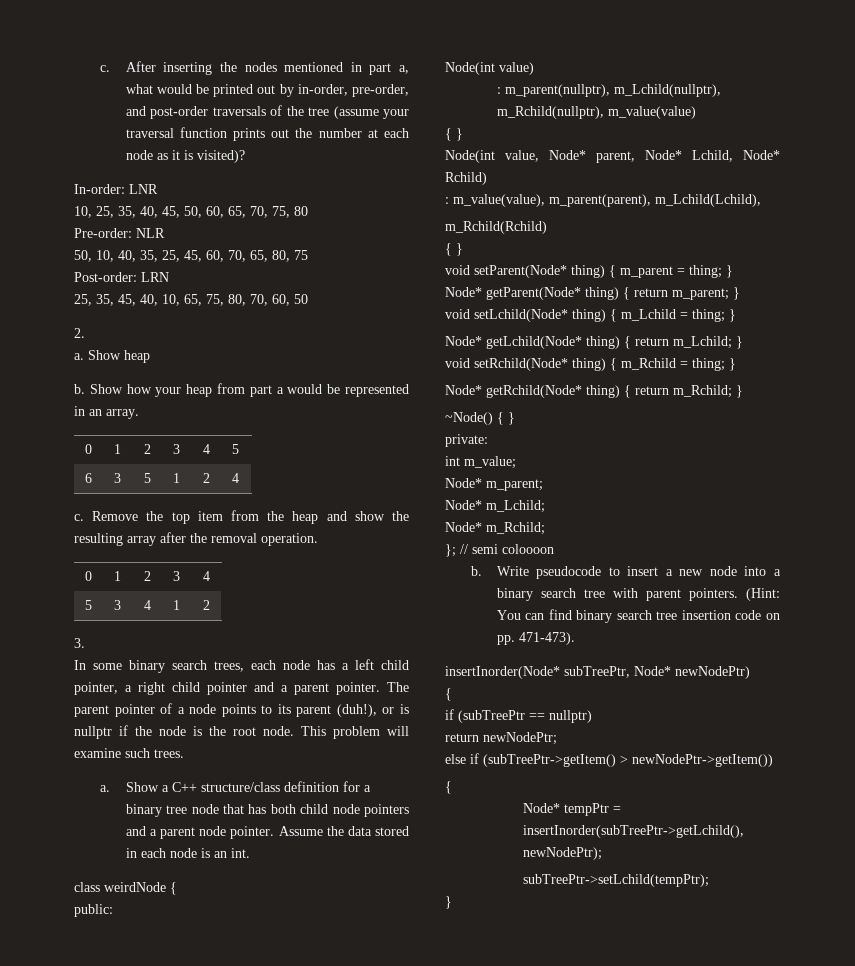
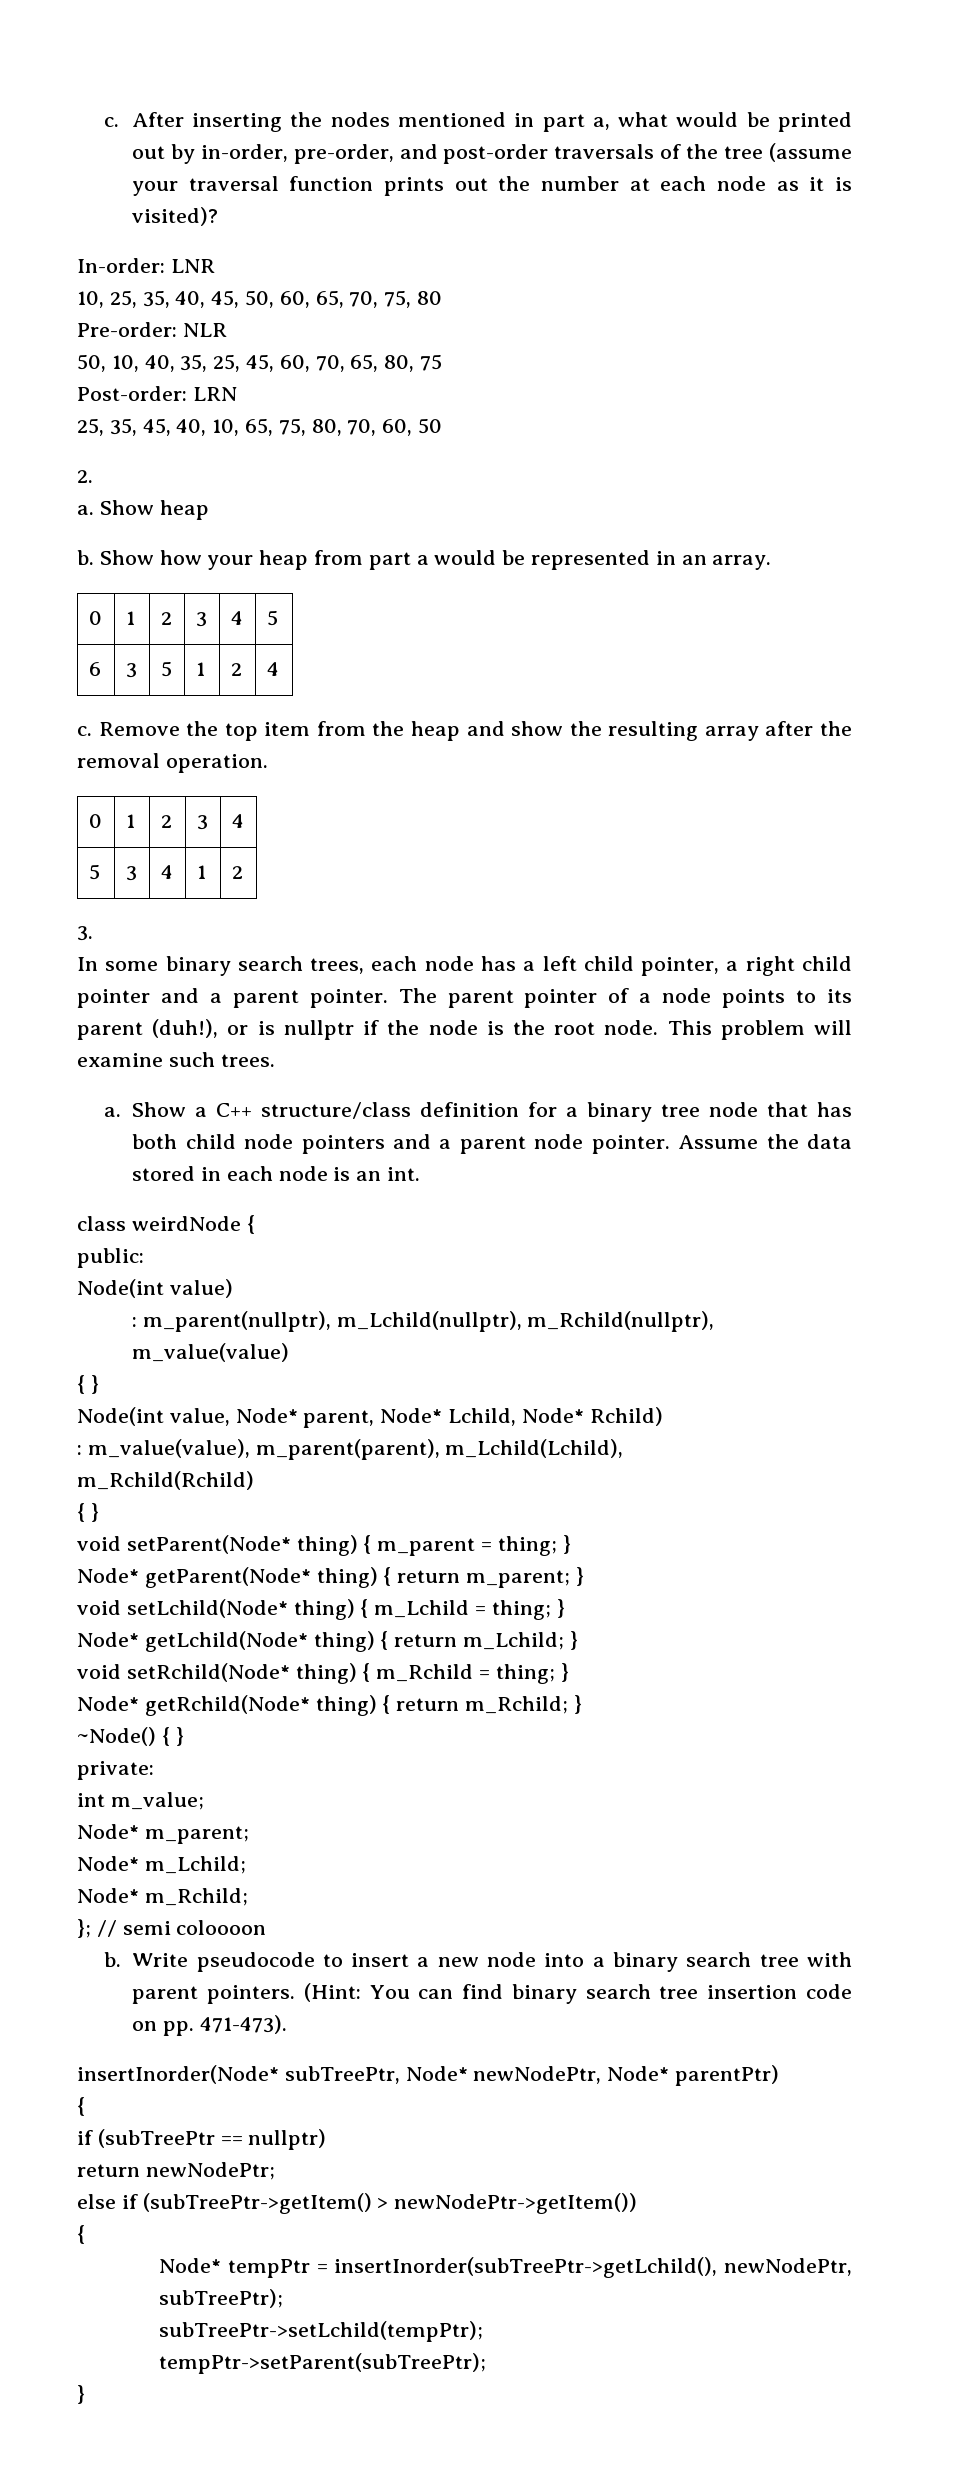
[675,666,750,679] newNodePtr) -> [473,2065,779,2086] newNodePtr, Node* parentPtr)
[522,847,602,860] newNodePtr); -> [724,2258,852,2276] [159,2289,284,2308] newNodePtr, subTreePtr);
(709, 880) none -> [159,2353,487,2374] // tempPtr->setParent(subTreePtr);

